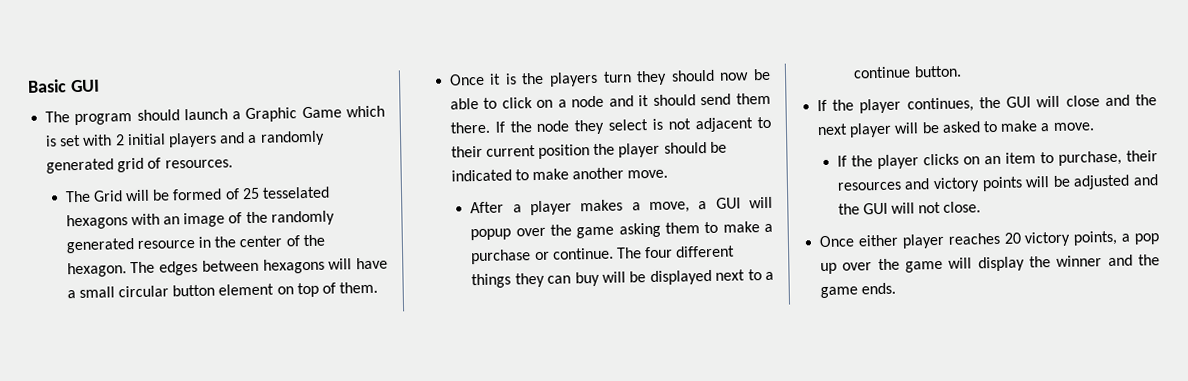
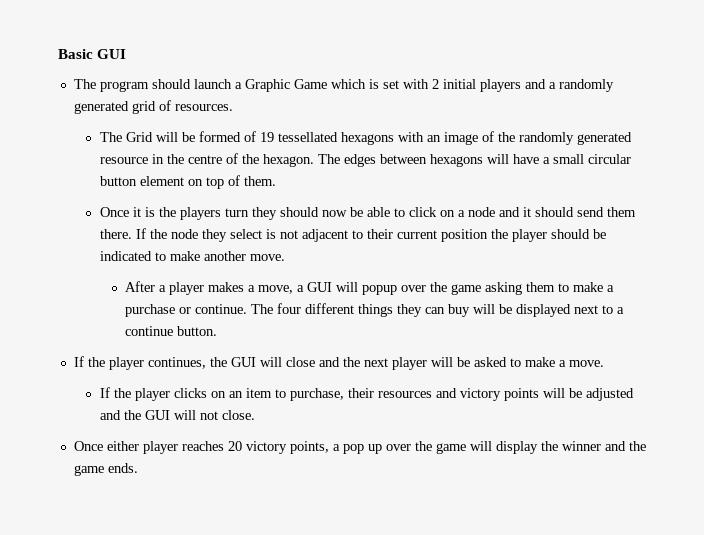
[241,186,331,200] 25 tesselated -> [259,132,338,142] 19 tessellated
[239,235,283,248] center -> [187,155,222,164] centre

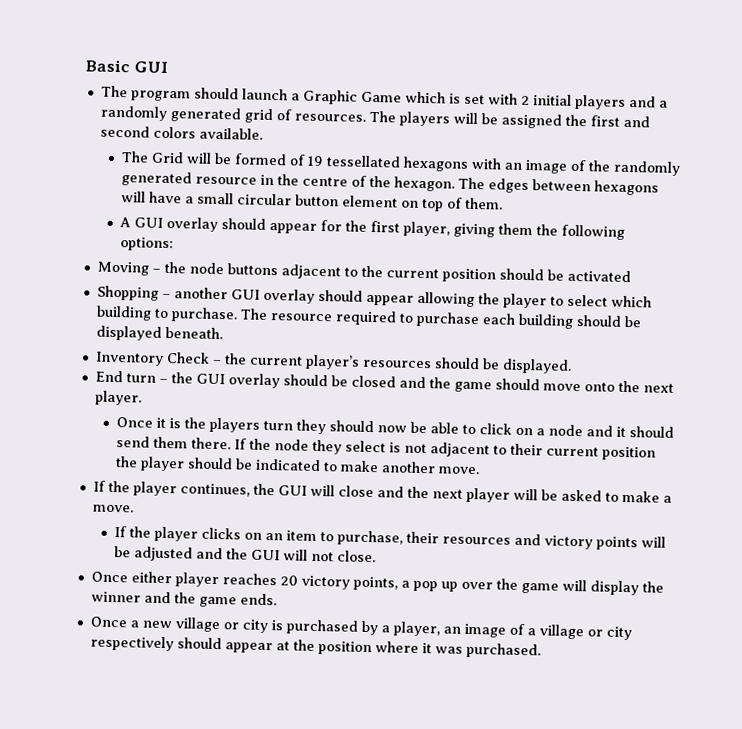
(233, 107) none -> [368,110,650,129] [99,125,263,140] The players will be assigned the first and second colors available.
(276, 181) none -> [119,216,626,240] [120,237,175,252] [96,261,631,283] [96,285,652,309] [95,305,641,329] [95,325,223,341] [94,351,572,374] [94,370,674,393] [94,390,142,406] // A GUI overlay should appear for the first player, giving them the following options: // Moving – the node buttons adjacent to the current position should be activated // Shopping – another GUI overlay should appear allowing the player to select which building to purchase. The resource required to purchase each building should be displayed beneath. // Inventory Check – the current player’s resources should be displayed. // End turn – the GUI overlay should be closed and the game should move onto the next player.
[125,281,615,295] [125,303,625,317] [125,326,218,336] // After a player makes a move, a GUI will popup over the game asking them to make a purchase or continue. The four different things they can buy will be displayed next to a continue button. -> (481, 470) none
(138, 468) none -> [89,616,632,641] [89,635,541,659] // Once a new village or city is purchased by a player, an image of a village or city respectively should appear at the position where it was purchased.

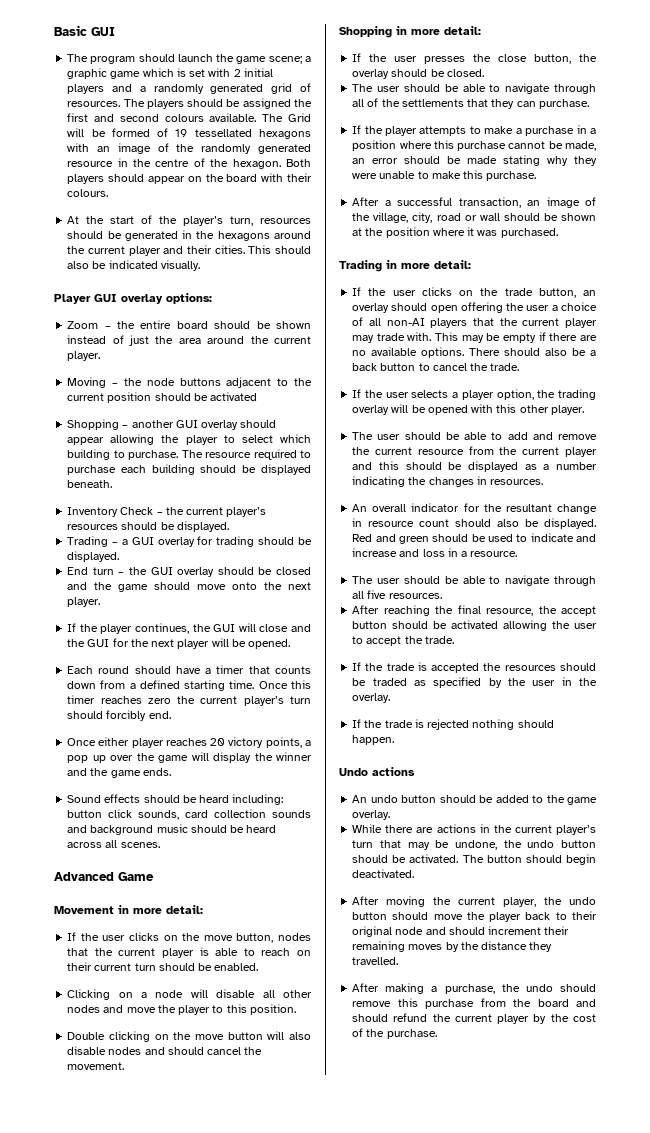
[290,89,402,105] a Graphic Game -> [216,54,311,64] [67,68,141,79] the game scene; a graphic game
[452,112,478,125] will -> [187,99,224,107] should
[152,126,196,139] colors -> [164,114,204,122] colours
(263, 133) // -> (257, 117) none
[458,177,660,196] [121,191,504,212] [119,216,626,240] [120,237,175,252] The edges between hexagons will have a small circular button element on top of them. // A GUI overlay should appear for the first player, giving them the following options: -> [286,159,311,167] [67,173,312,184] [67,189,109,197] [67,215,311,226] [67,230,311,241] [67,245,311,256] [67,260,200,271] [54,293,212,304] [67,320,311,329] [67,335,311,346] [67,351,101,361] Both players should appear on the board with their colours. // At the start of the player’s turn, resources should be generated in the hexagons around the current player and their cities. This should also be indicated visually. // Player GUI overlay options: // Zoom – the entire board should be shown instead of just the area around the current player.
(572, 366) none -> [67,536,312,547] [67,551,120,562] // Trading – a GUI overlay for trading should be displayed.
[116,417,675,438] [116,436,657,461] [115,456,481,475] // Once it is the players turn they should now be able to click on a node and it should send them there. If the node they select is not adjacent to their current position the player should be indicated to make another move. -> (101, 602) none
(429, 492) none -> [87,638,149,647] GUI for the
[560,489,672,503] [92,504,134,513] [114,526,667,551] [114,546,377,563] asked to make a move. // If the player clicks on an item to purchase, their resources and victory points will be adjusted and the GUI will not close. -> [248,639,291,649] [67,665,311,674] [67,680,311,691] [67,695,311,706] [67,710,171,721] opened. // Each round should have a timer that counts down from a defined starting time. Once this timer reaches zero the current player’s turn should forcibly end.
[89,616,632,641] [89,635,273,654] Once a new village or city is purchased by a player, an image of a village or city respectively should appear -> [67,794,284,805] [67,809,311,820] [67,824,277,835] [67,840,160,848] [54,872,154,881] [54,905,203,914] [67,932,311,943] [67,947,311,958] [67,962,259,971] [67,989,313,1000] [67,1004,296,1015] [67,1031,311,1042] [67,1046,263,1055] [67,1062,125,1070] [339,26,481,38] [352,53,597,64] [352,69,484,79] [352,83,596,94] [352,98,589,109] [352,125,596,136] [352,140,596,151] [352,155,597,166] [352,170,537,181] [352,197,596,208] [352,212,596,223] Sound effects should be heard including: button click sounds, card collection sounds and background music should be heard across all scenes. // Advanced Game // Movement in more detail: // If the user clicks on the move button, nodes that the current player is able to reach on their current turn should be enabled. // Clicking on a node will disable all other nodes and move the player to this position. // Double clicking on the move button will also disable nodes and should cancel the movement. // Shopping in more detail: // If the user presses the close button, the overlay should be closed. // The user should be able to navigate through all of the settlements that they can purchase. // If the player attempts to make a purchase in a position where this purchase cannot be made, an error should be made stating why they were unable to make this purchase. // After a successful transaction, an image of the village, city, road or wall should be shown
(541, 650) none -> [339,260,471,272] [352,287,596,298] [352,302,597,313] [352,317,597,328] [352,332,597,343] [352,347,596,358] [352,363,520,371] [352,389,596,400] [352,404,584,415] [352,432,597,440] [352,446,597,457] [352,461,597,472] [352,476,544,487] [352,503,597,514] [352,518,596,529] [352,533,596,544] [352,548,518,557] [352,575,596,586] [352,590,442,599] [352,605,596,616] [352,620,597,631] [352,636,454,646] [352,662,596,673] [352,677,597,688] [352,693,391,703] [352,719,554,730] [352,735,395,745] [339,767,415,776] [352,795,597,805] [352,810,391,820] [352,824,596,835] [352,840,596,850] [352,854,596,865] [352,869,415,878] [352,896,596,907] [352,911,597,922] [352,926,570,937] [352,941,553,952] [352,957,399,965] [352,983,596,994] [352,998,596,1009] [352,1013,596,1024] [352,1028,437,1039] // Trading in more detail: // If the user clicks on the trade button, an overlay should open offering the user a choice of all non-AI players that the current player may trade with. This may be empty if there are no available options. There should also be a back button to cancel the trade. // If the user selects a player option, the trading overlay will be opened with this other player. // The user should be able to add and remove the current resource from the current player and this should be displayed as a number indicating the changes in resources. // An overall indicator for the resultant change in resource count should also be displayed. Red and green should be used to indicate and increase and loss in a resource. // The user should be able to navigate through all five resources. // After reaching the final resource, the accept button should be activated allowing the user to accept the trade. // If the trade is accepted the resources should be traded as specified by the user in the overlay. // If the trade is rejected nothing should happen. // Undo actions // An undo button should be added to the game overlay. // While there are actions in the current player’s turn that may be undone, the undo button should be activated. The button should begin deactivated. // After moving the current player, the undo button should move the player back to their original node and should increment their remaining moves by the distance they travelled. // After making a purchase, the undo should remove this purchase from the board and should refund the current player by the cost of the purchase.

